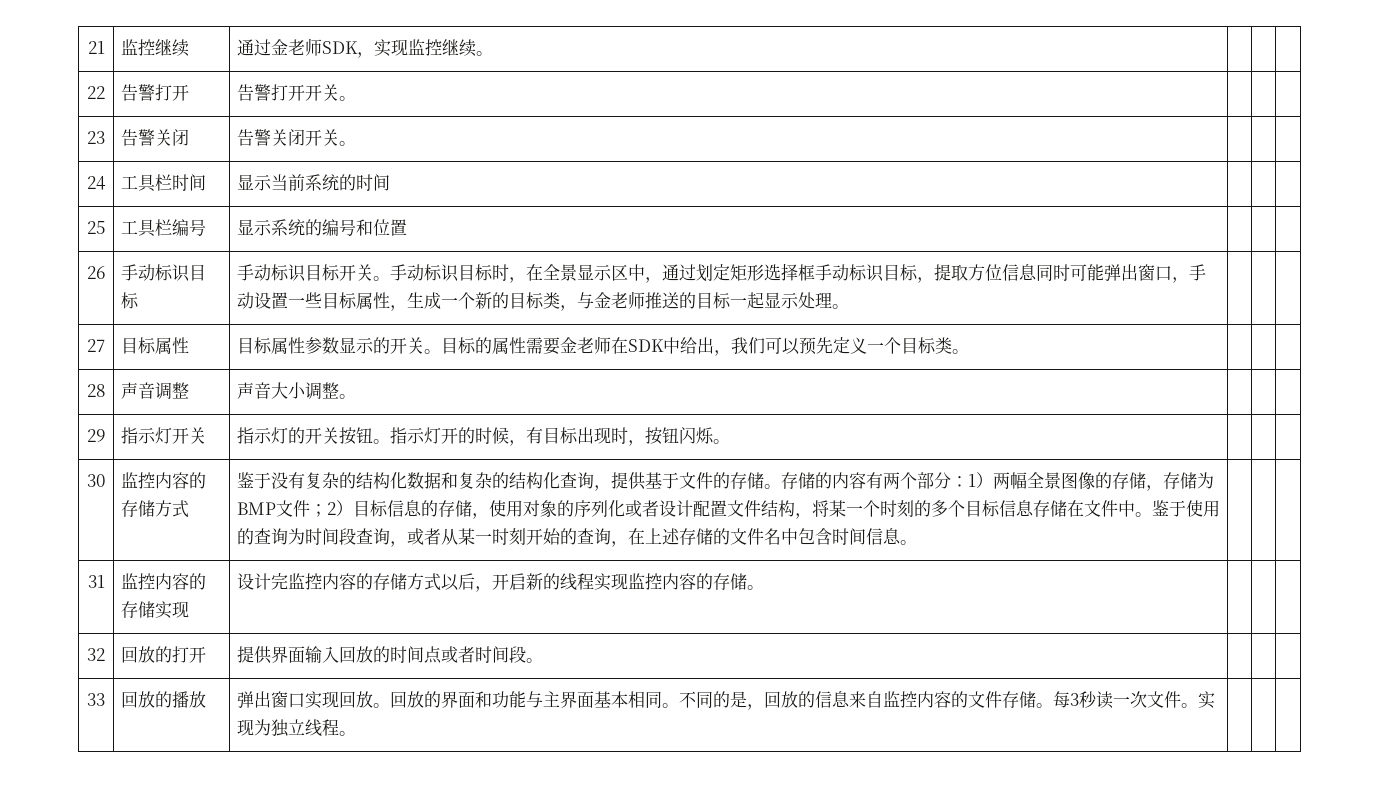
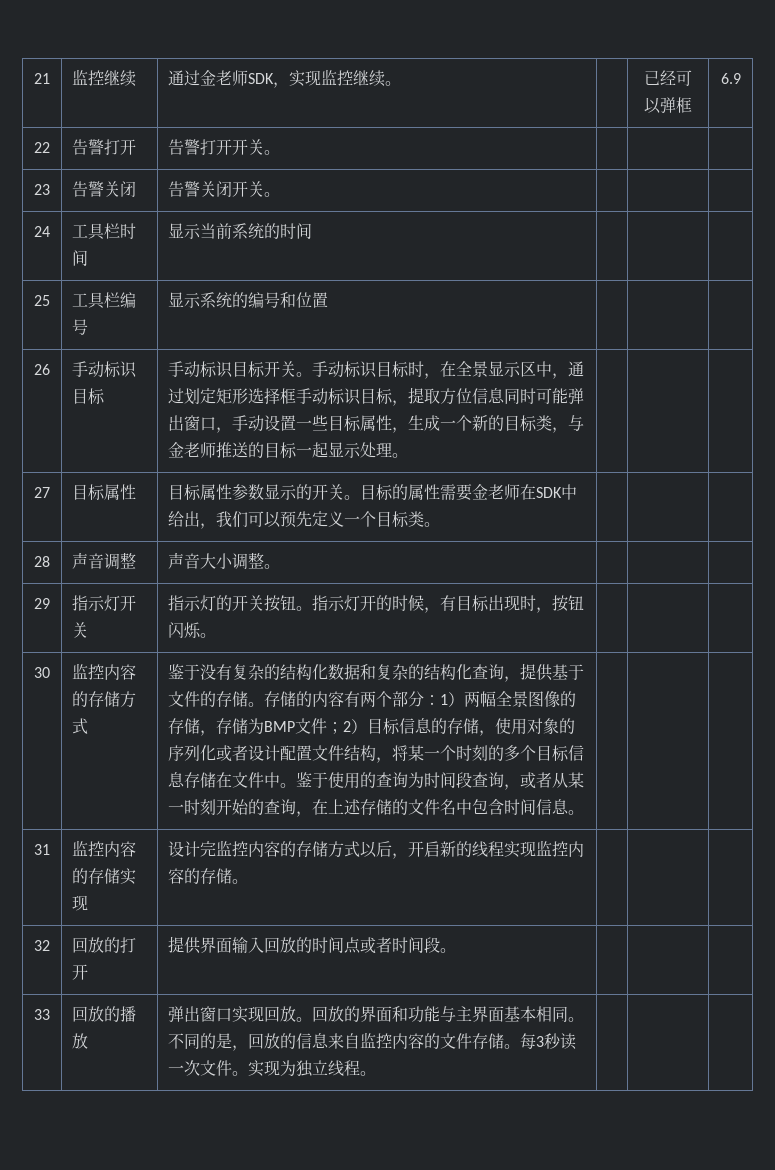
(493, 53) | -> [644,70,692,86] [644,97,692,114] [720,73,741,84] 已经可以弹框 | 6.9

